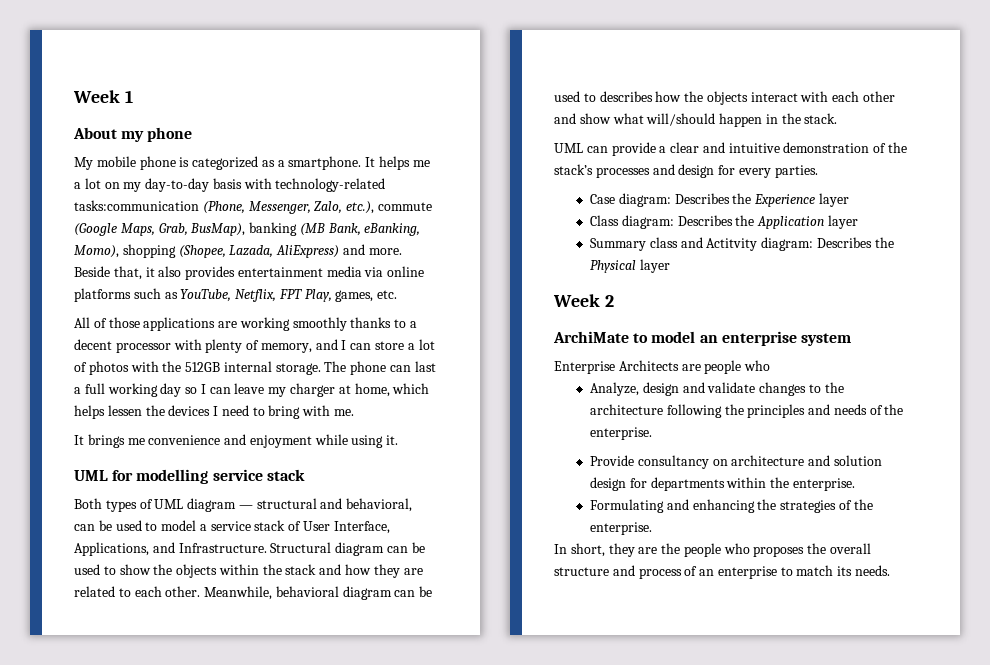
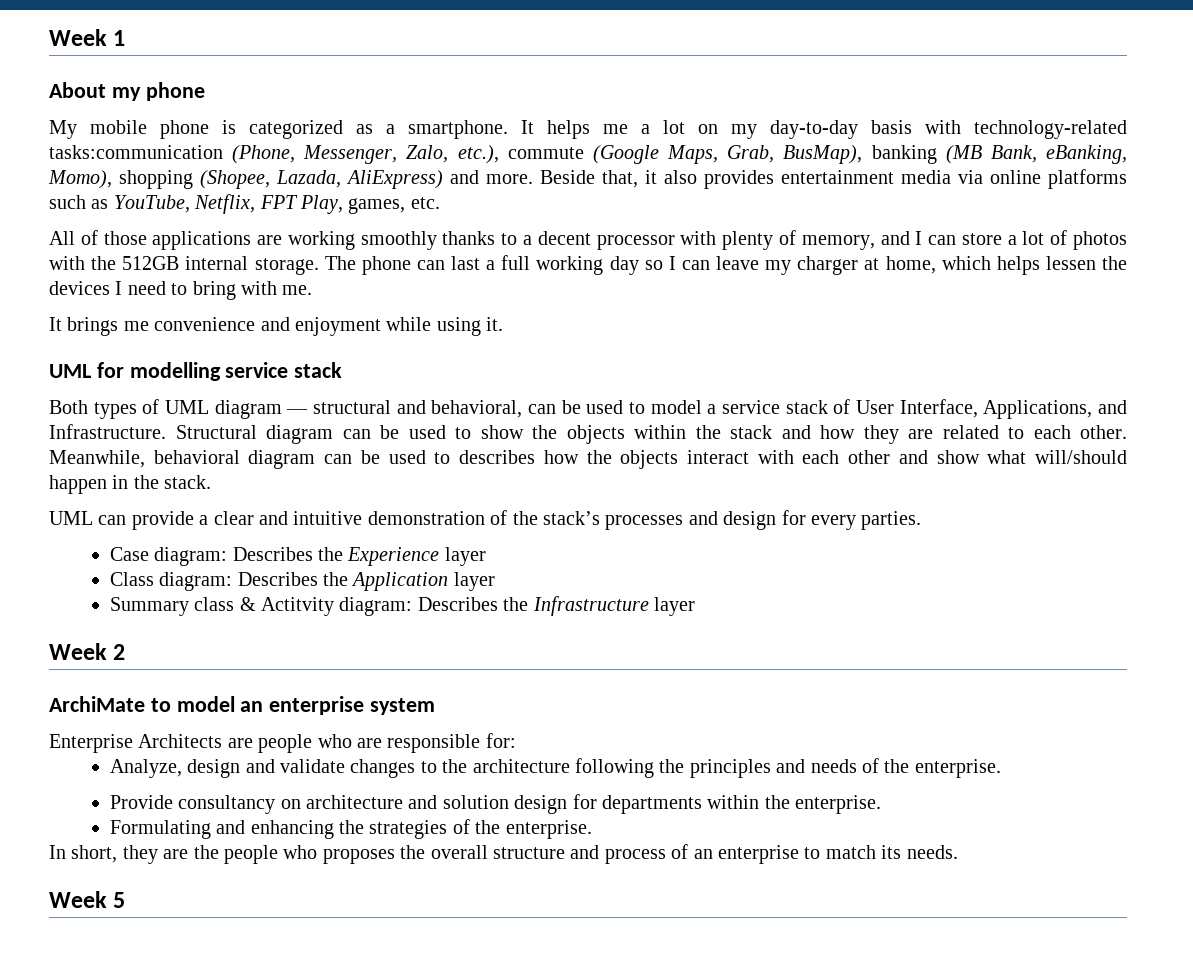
[680,237,703,248] and -> [239,597,256,611] &
[589,260,636,273] Physical -> [532,596,649,616] Infrastructure
(771, 365) none -> [357,733,516,753] are responsible for:
(891, 570) none -> [49,891,126,908] // Week 5

